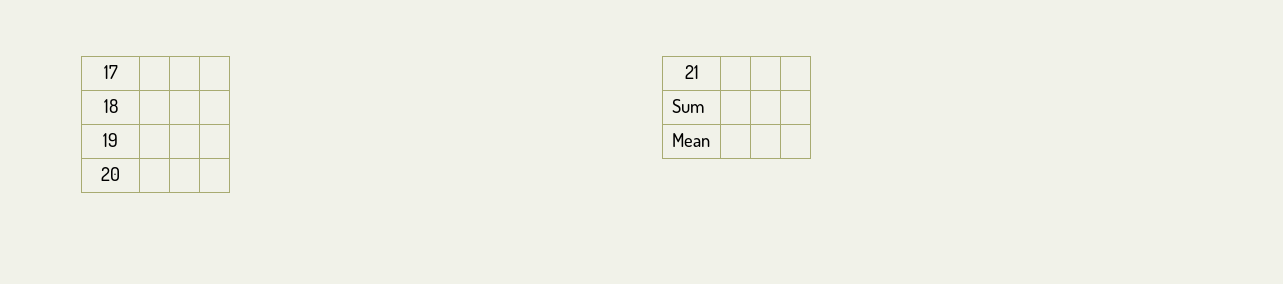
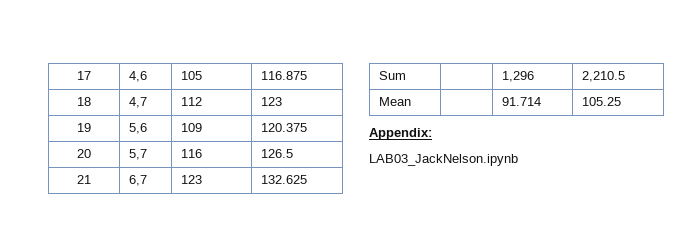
[103,99,118,113] [103,133,118,147] [101,167,120,181] [684,65,699,79] | | // 18 | | | // 19 | | | // 20 | | | // 21 | | | -> [128,71,147,82] [180,71,202,80] [260,71,307,80] [77,97,91,106] [128,97,147,108] [180,97,202,106] [260,97,282,106] [77,123,91,132] [128,123,147,134] [180,123,202,132] [260,123,307,132] [77,149,91,158] [128,149,147,160] [180,149,202,158] [260,149,293,158] [77,175,91,184] [128,175,147,186] [180,175,202,184] [260,175,307,184] 4,6 | 105 | 116.875 // 18 | 4,7 | 112 | 123 // 19 | 5,6 | 109 | 120.375 // 20 | 5,7 | 116 | 126.5 // 21 | 6,7 | 123 | 132.625
(705, 106) | -> [501,71,534,82] [581,71,625,82] 1,296 | 2,210.5
(710, 140) | -> [501,97,541,106] [581,97,621,106] [369,128,432,140] [369,154,518,166] 91.714 | 105.25 // Appendix: // LAB03_JackNelson.ipynb

